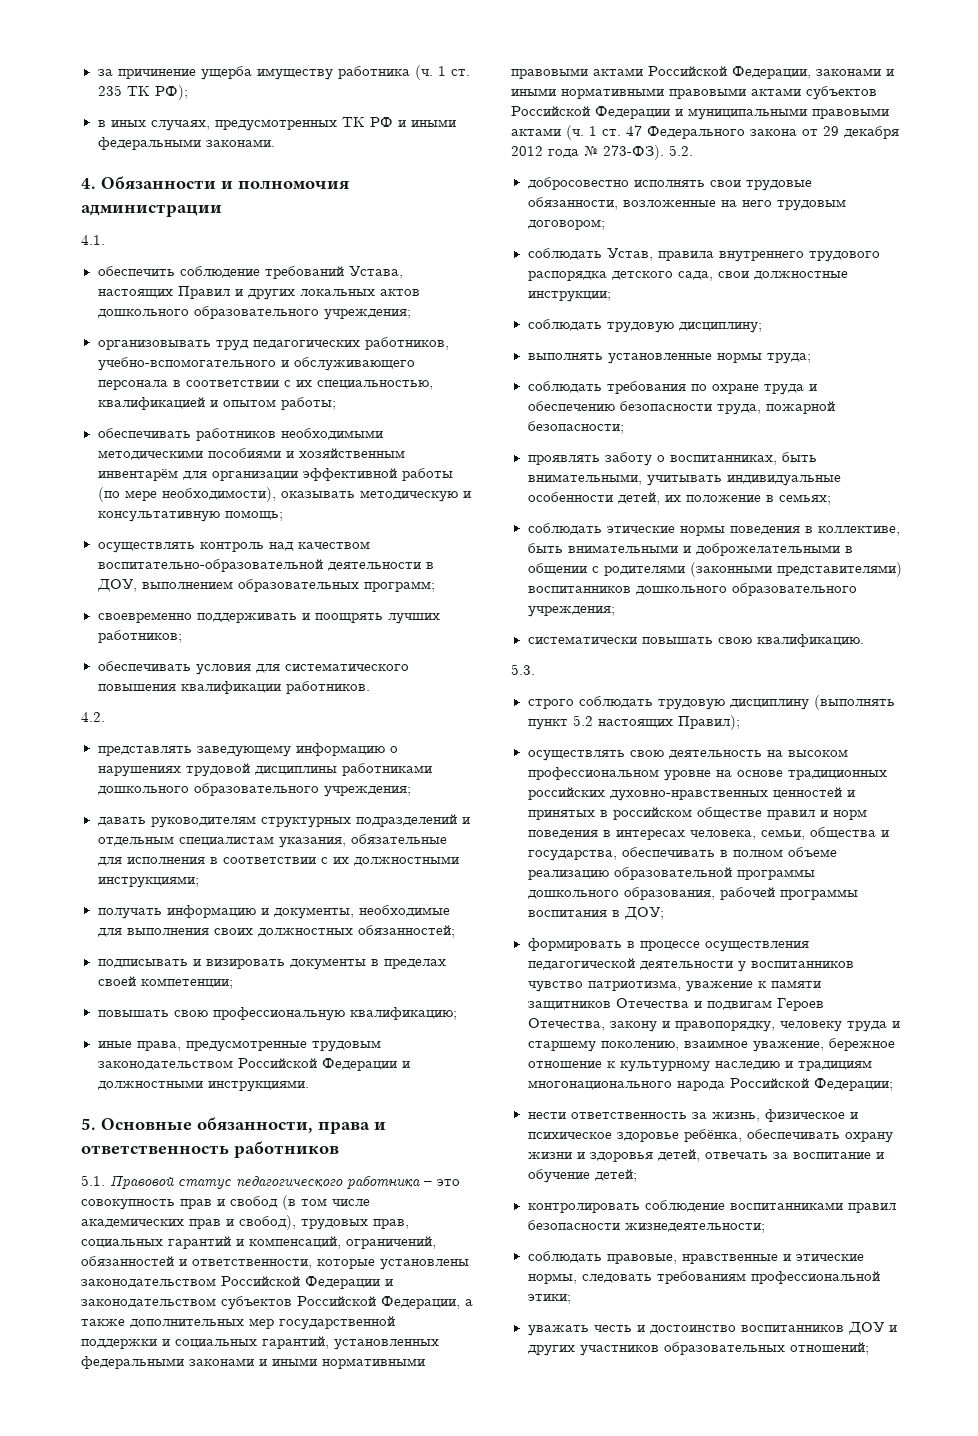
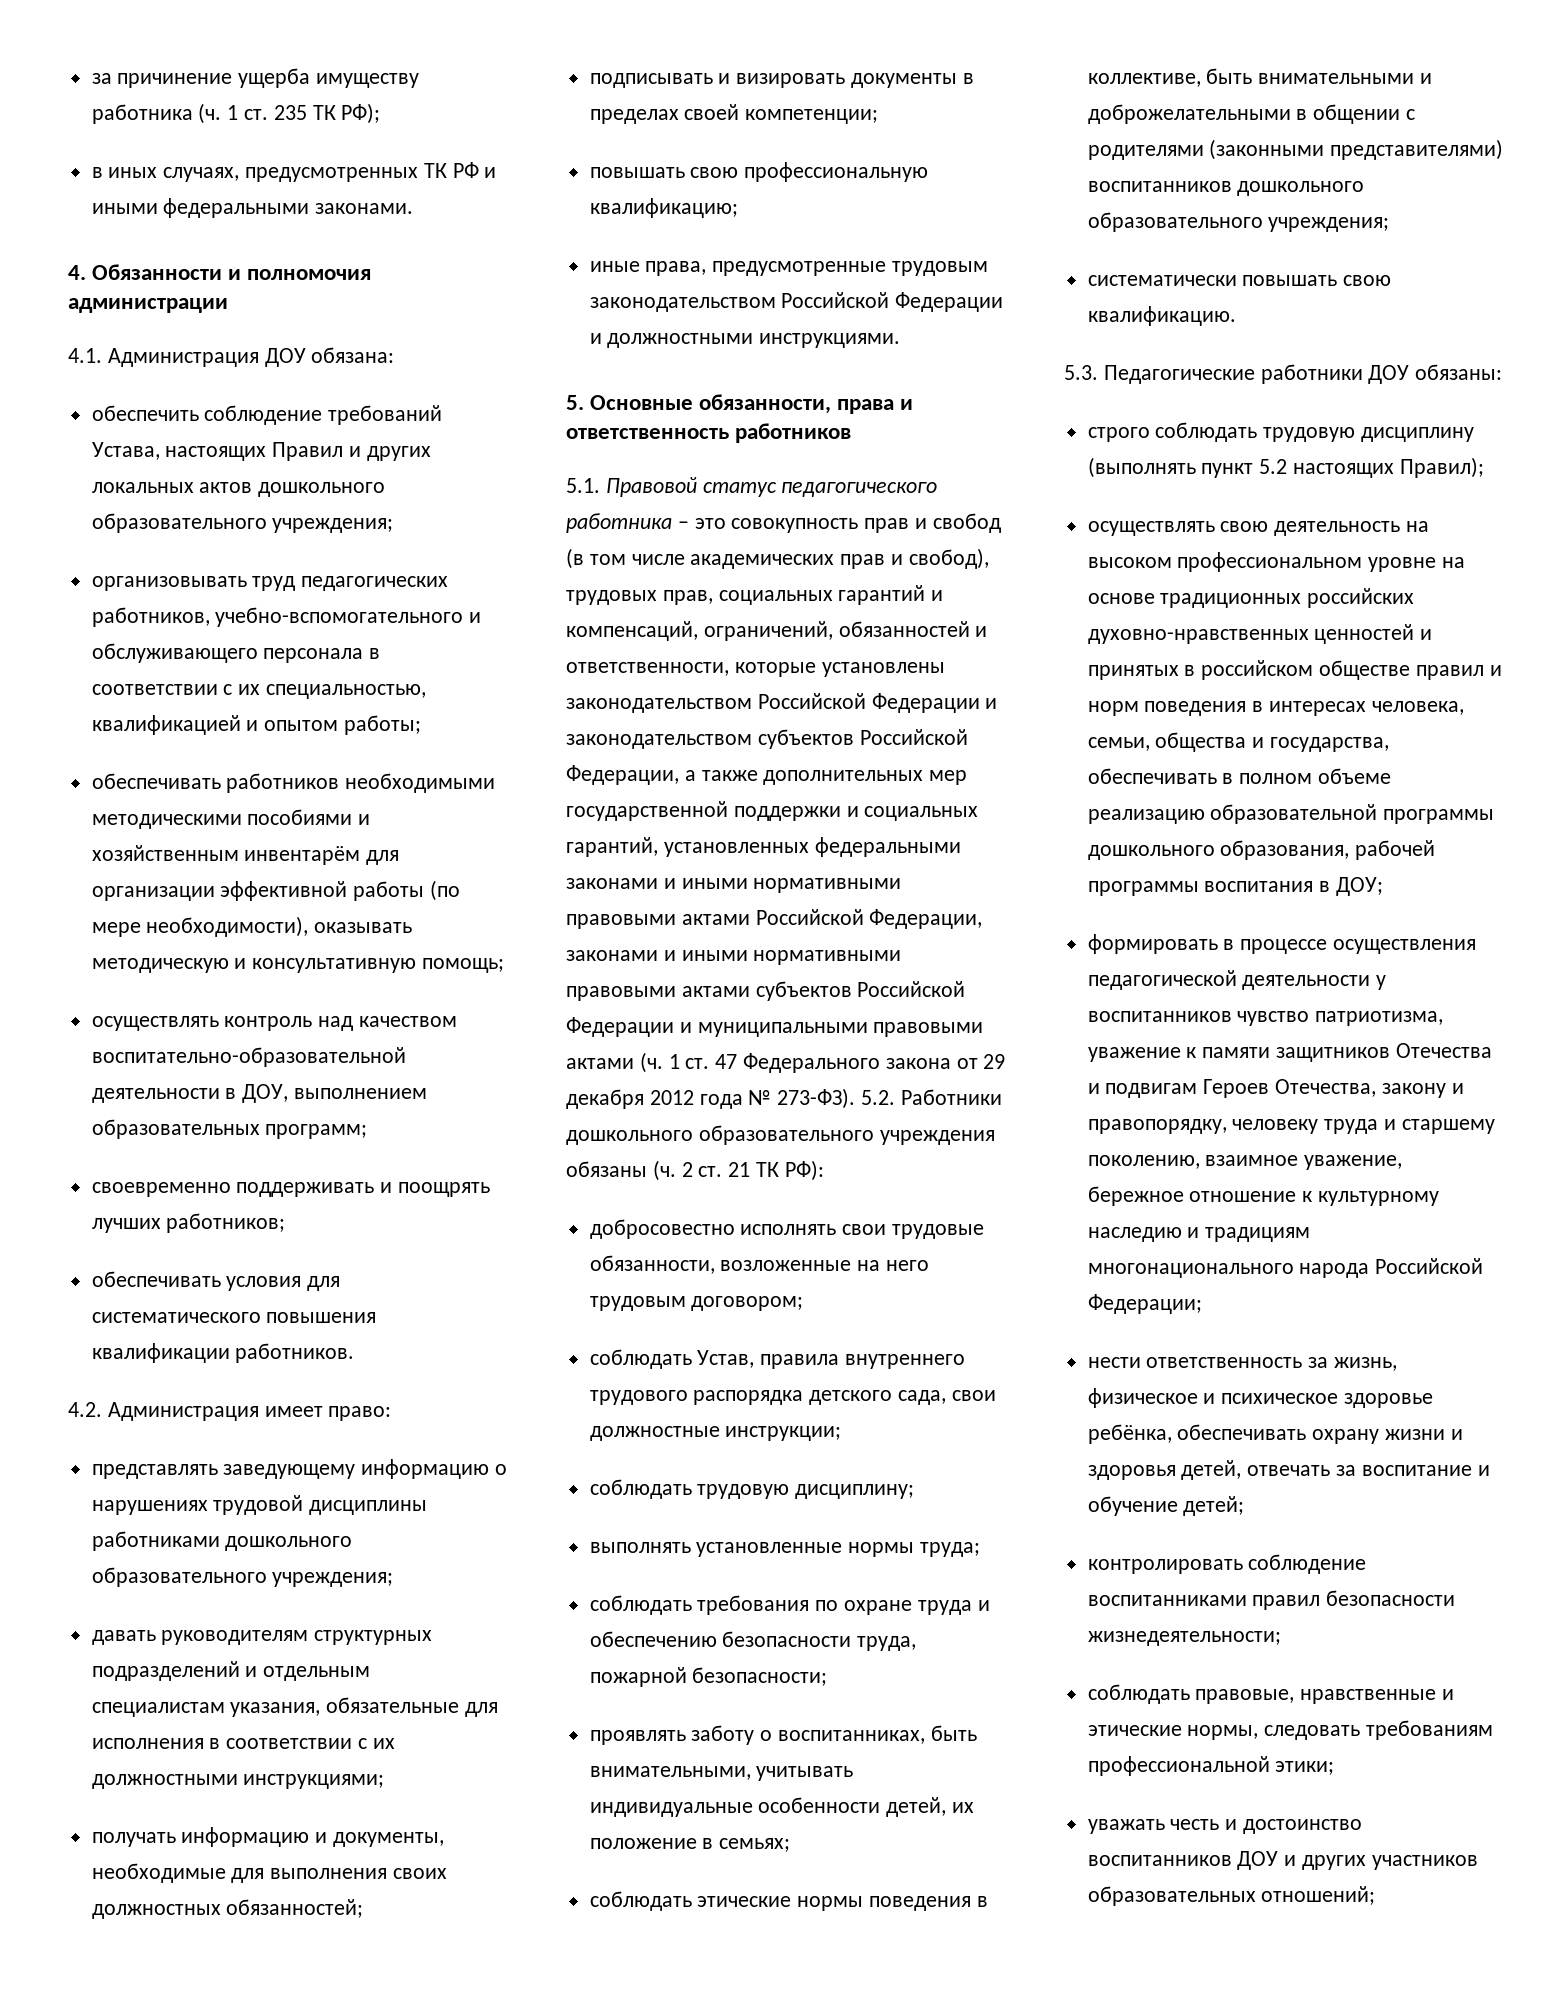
(105, 240) none -> [107,347,395,367] Администрация ДОУ обязана:
(105, 717) none -> [107,1402,392,1421] Администрация имеет право:
(693, 150) none -> [900,1089,1002,1105] [566,1125,995,1145] [566,1160,824,1181] Работники дошкольного образовательного учреждения обязаны (ч. 2 ст. 21 ТК РФ):
(535, 669) none -> [1103,364,1503,384] Педагогические работники ДОУ обязаны:

